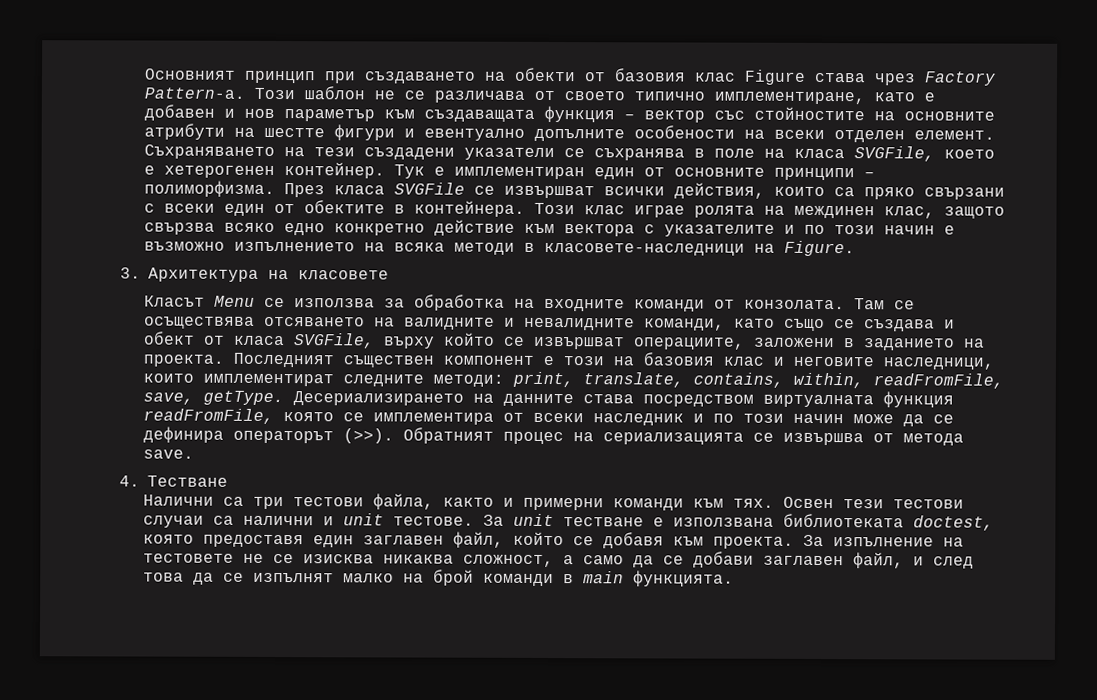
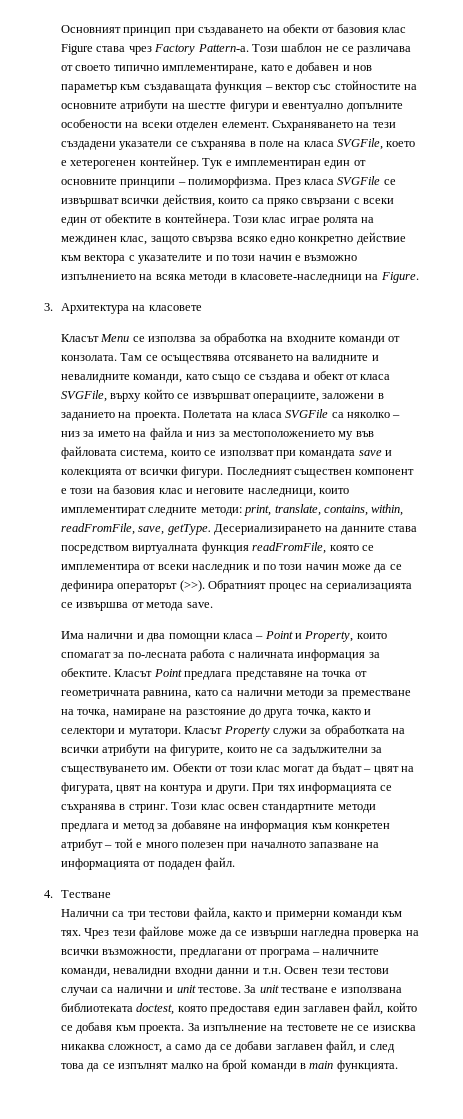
(224, 360) none -> [183,409,401,418] [61,427,374,440] [61,446,393,459] [61,466,224,478] Полетата на класа SVGFile са няколко – низ за името на файла и низ за местоположението му във файловата система, които се използват при командата save и колекцията от всички фигури.
(194, 454) none -> [61,631,387,642] [61,649,380,661] [61,668,367,680] [61,690,411,699] [61,709,372,718] [61,725,406,737] [61,744,383,756] [61,763,415,775] [61,782,393,794] [61,802,376,813] [61,820,391,832] [61,838,380,851] [61,857,236,870] // Има налични и два помощни класа – Point и Property, които спомагат за по-лесната работа с наличната информация за обектите. Класът Point предлага представяне на точка от геометричната равнина, като са налични методи за преместване на точка, намиране на разстояние до друга точка, както и селектори и мутатори. Класът Property служи за обработката на всички атрибути на фигурите, които не са задължителни за съществуването им. Обекти от този клас могат да бъдат – цвят на фигурата, цвят на контура и други. При тях информацията се съхранява в стринг. Този клас освен стандартните методи предлага и метод за добавяне на информация към конкретен атрибут – той е много полезен при началното запазване на информацията от подаден файл.
(774, 503) none -> [84,926,419,939] [61,949,380,958] [61,968,281,977] Чрез тези файлове може да се извърши нагледна проверка на всички възможности, предлагани от програма – наличните команди, невалидни входни данни и т.н.

